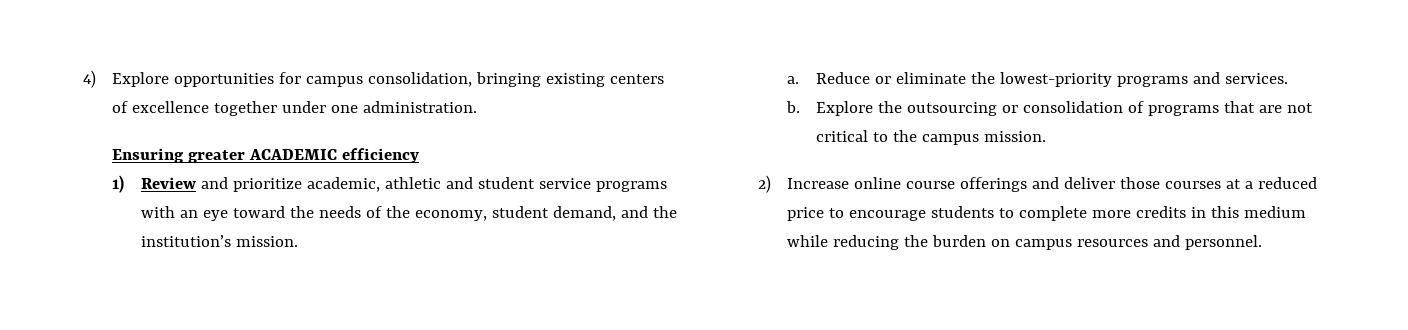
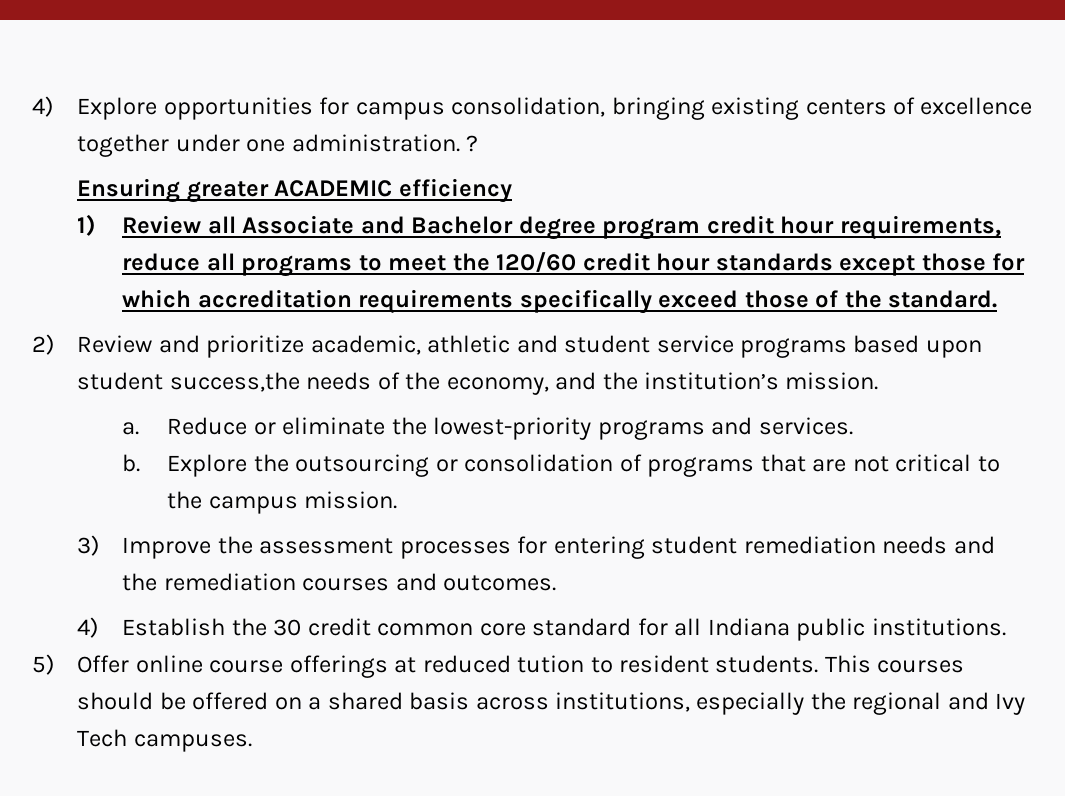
(478, 107) none -> [466,135,479,152] ?
(197, 183) none -> [207,215,1001,240] [122,252,1026,277] [122,289,998,314] [32,334,153,355] all Associate and Bachelor degree program credit hour requirements, reduce all programs to meet the 120/60 credit hour standards except those for which accreditation requirements specifically exceed those of the standard. // 2) Review
[141,206,315,221] with an eye toward the -> [853,335,982,358] [77,372,300,392] based upon student success,the
[492,206,617,221] student demand, -> (549, 386) none
[758,175,1318,193] [787,206,1307,221] [787,235,1263,250] 2) Increase online course offerings and deliver those courses at a reduced price to encourage students to complete more credits in this medium while reducing the burden on campus resources and personnel. -> [77,535,995,559] [122,573,557,591] [77,617,1006,641] [32,654,965,678] [77,692,1026,715] [77,729,252,752] 3) Improve the assessment processes for entering student remediation needs and the remediation courses and outcomes. // 4) Establish the 30 credit common core standard for all Indiana public institutions. // 5) Offer online course offerings at reduced tution to resident students. This courses should be offered on a shared basis across institutions, especially the regional and Ivy Tech campuses.

